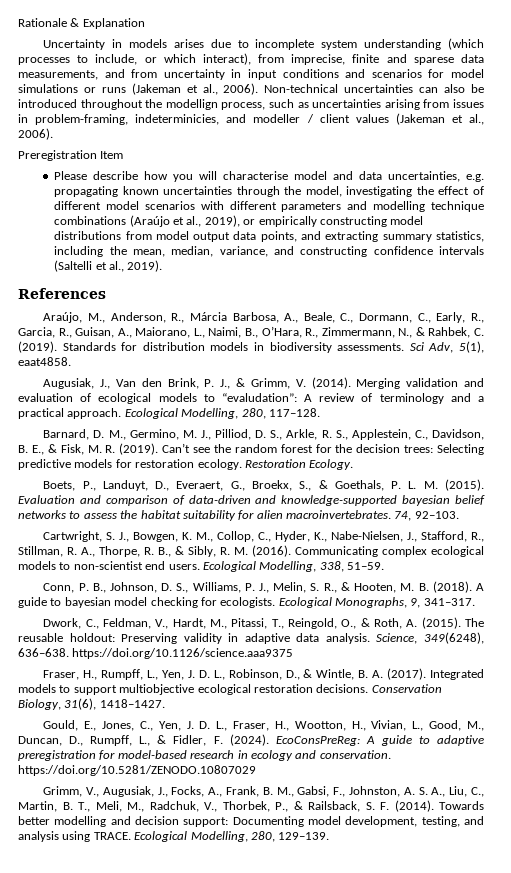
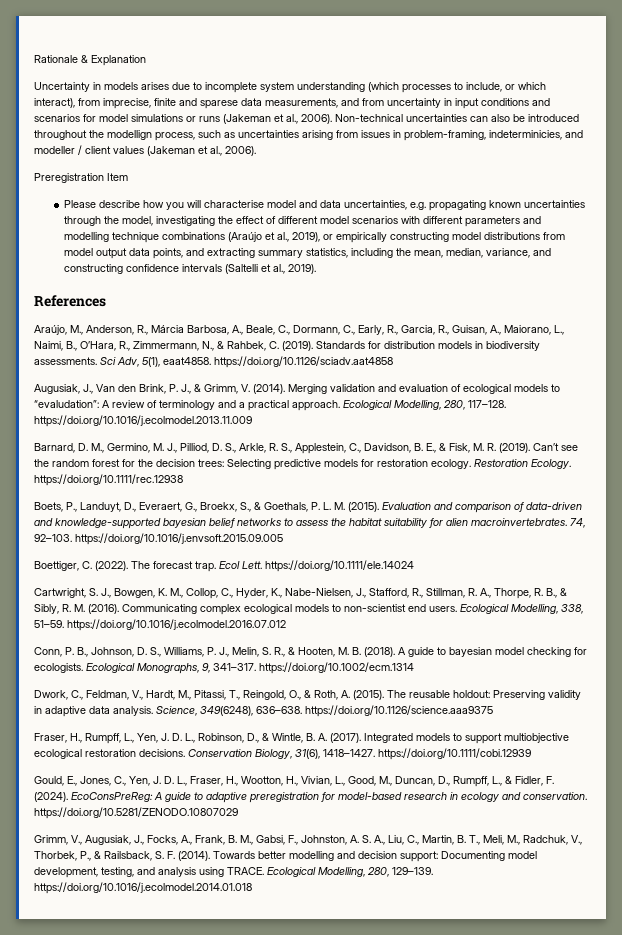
(71, 361) none -> [214,356,393,368] https://doi.org/10.1126/sciadv.aat4858
(320, 412) none -> [34,415,252,427] https://doi.org/10.1016/j.ecolmodel.2013.11.009
(354, 464) none -> [34,474,183,486] https://doi.org/10.1111/rec.12938
(459, 515) none -> [75,533,283,545] [34,560,414,572] https://doi.org/10.1016/j.envsoft.2015.09.005 // Boettiger, C. (2022). The forecast trap. Ecol Lett. https://doi.org/10.1111/ele.14024
(384, 566) none -> [67,619,286,631] https://doi.org/10.1016/j.ecolmodel.2016.07.012
(475, 602) none -> [259,662,414,674] https://doi.org/10.1002/ecm.1314
(165, 703) none -> [378,748,531,760] https://doi.org/10.1111/cobi.12939
(330, 836) none -> [34,882,252,894] https://doi.org/10.1016/j.ecolmodel.2014.01.018

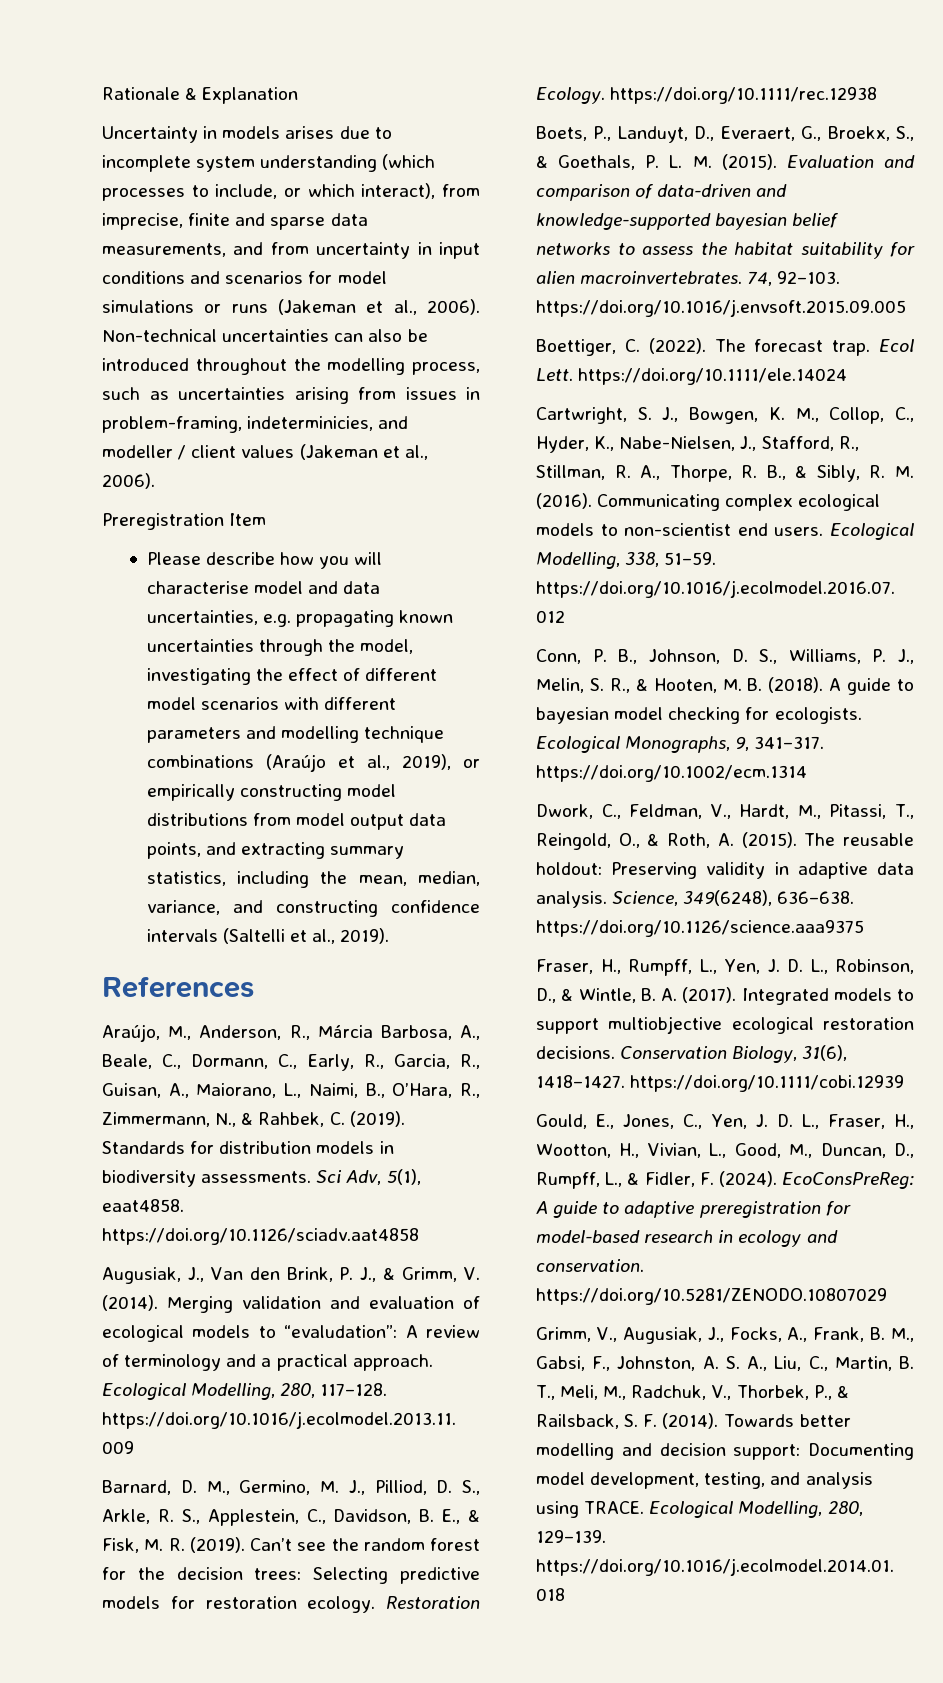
[200,100,238,109] sparese -> [270,217,326,230] sparse
[107,130,152,140] modellign -> [327,358,406,375] modelling

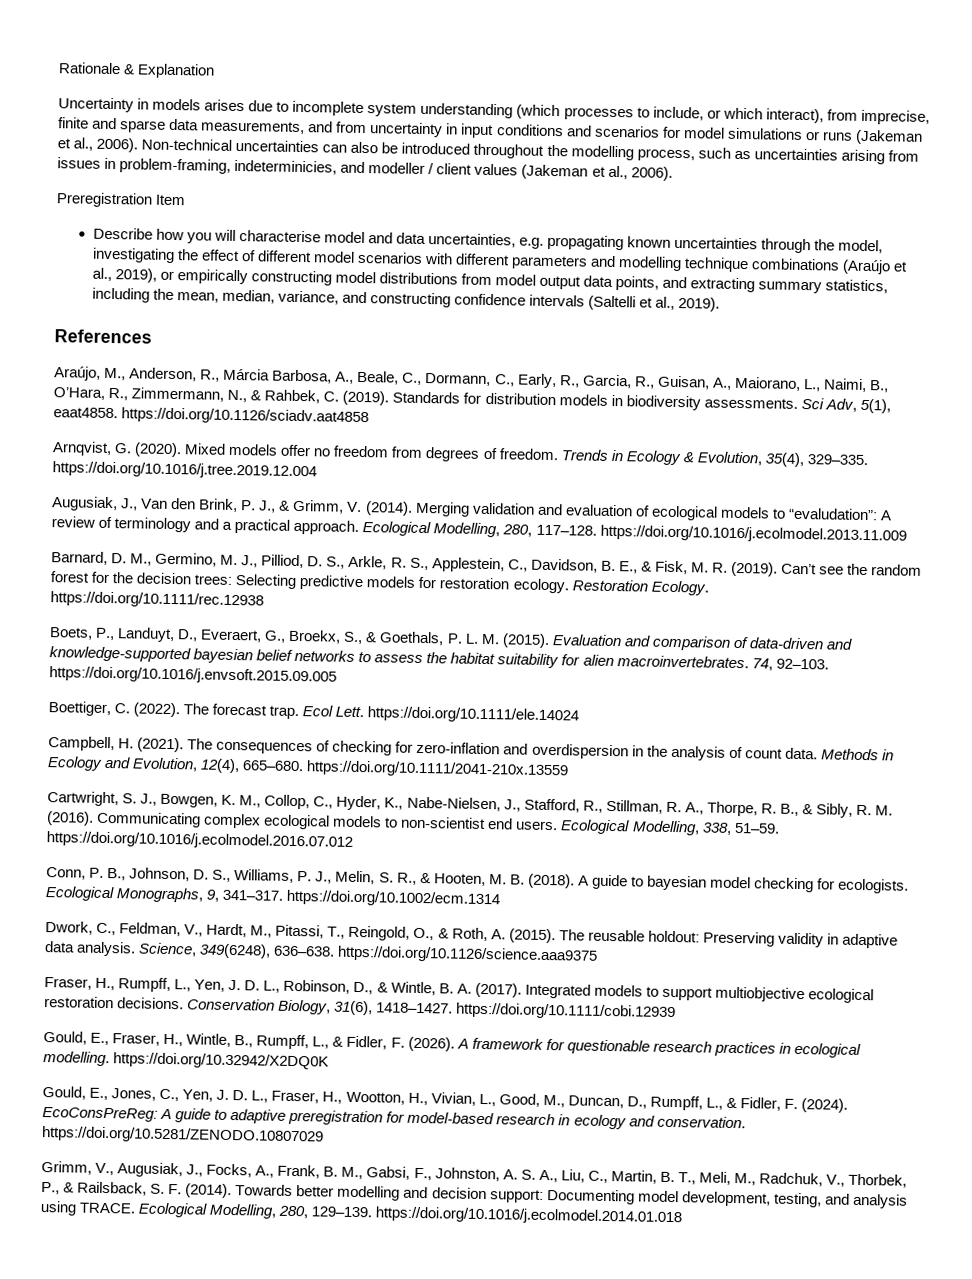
[146,552,276,565] Please describe -> [92,227,153,240] Describe
(419, 1236) none -> [52,441,868,468] [52,461,317,480] // Arnqvist, G. (2020). Mixed models offer no freedom from degrees of freedom. Trends in Ecology & Evolution, 35(4), 329–335. https://doi.org/10.1016/j.tree.2019.12.004
(848, 376) none -> [48,736,894,761] [47,756,570,779] // Campbell, H. (2021). The consequences of checking for zero-inflation and overdispersion in the analysis of count data. Methods in Ecology and Evolution, 12(4), 665–680. https://doi.org/10.1111/2041-210x.13559
(905, 1083) none -> [43,1031,861,1058] [43,1051,330,1070] // Gould, E., Fraser, H., Wintle, B., Rumpff, L., & Fidler, F. (2026). A framework for questionable research practices in ecological modelling. https://doi.org/10.32942/X2DQ0K

